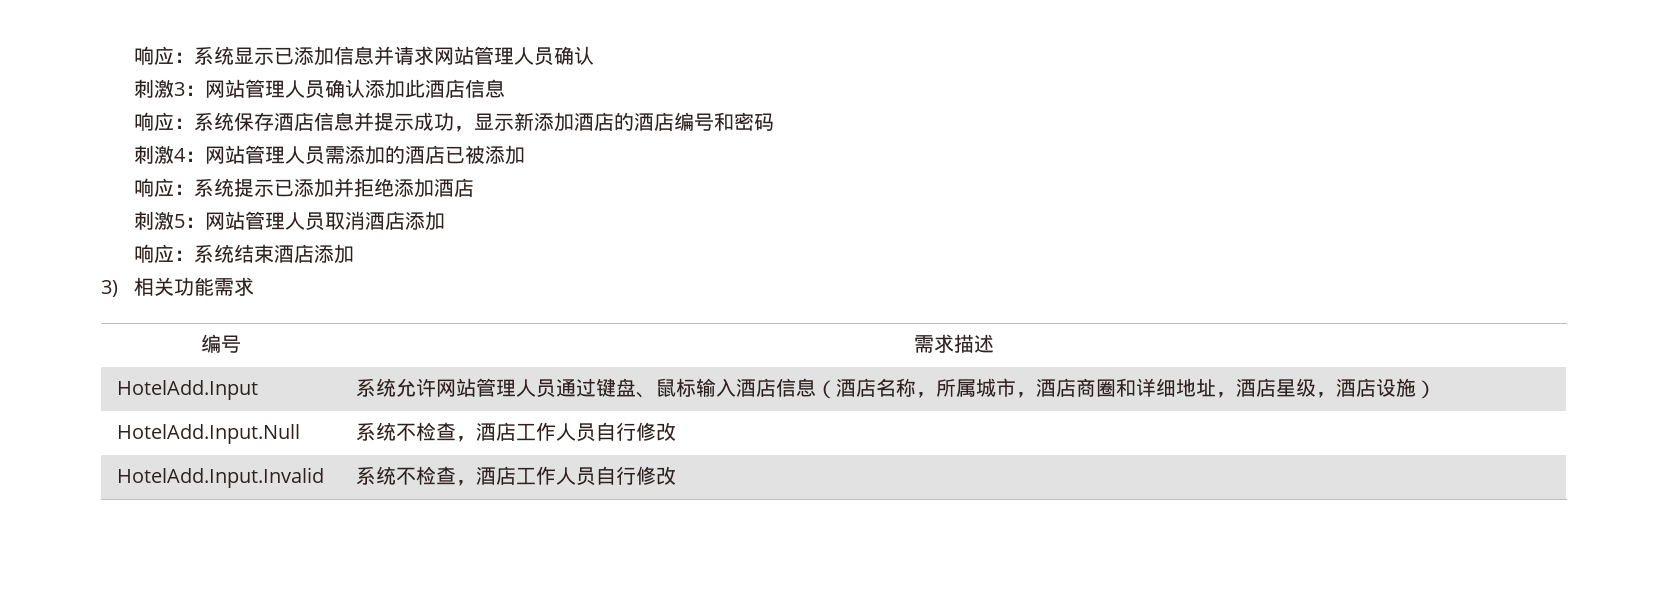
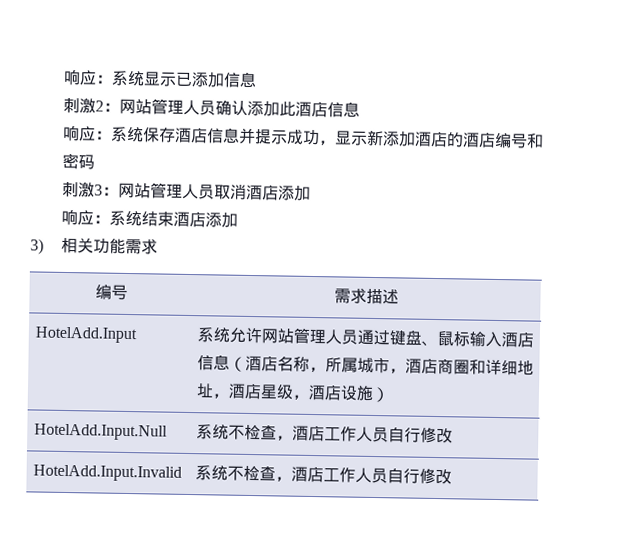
[374,46,595,66] [134,79,186,98] 并请求网站管理人员确认 // 刺激3 -> [62,97,104,114] // 刺激2
[174,145,526,165] [134,178,475,198] [134,211,186,230] 4：网站管理人员需添加的酒店已被添加 // 响应：系统提示已添加并拒绝添加酒店 // 刺激5 -> [93,184,103,196] 3

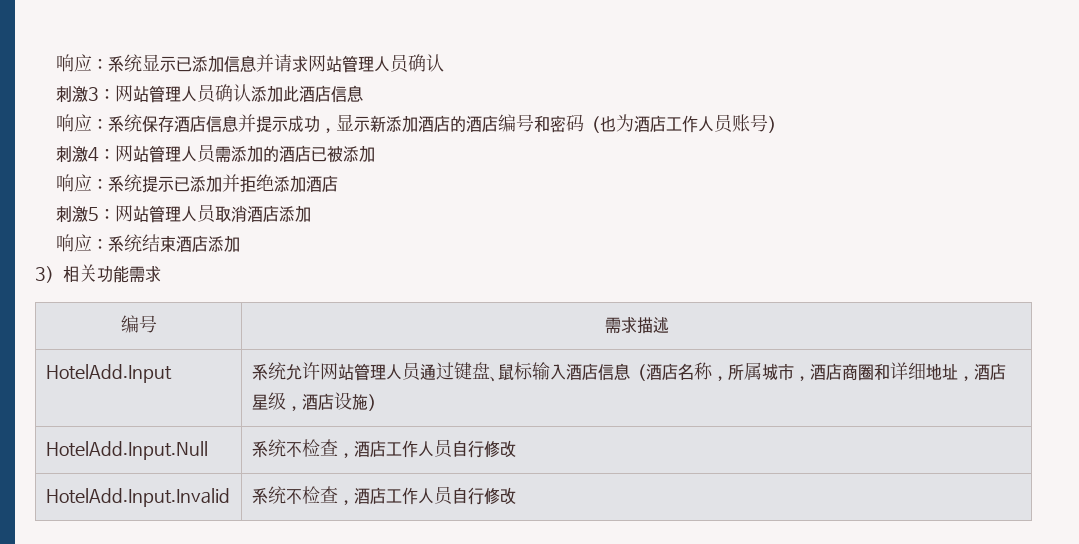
[62,97,104,114] // 刺激2 -> [255,54,444,73] [55,86,99,103] 并请求网站管理人员确认 // 刺激3
[61,181,103,198] // 刺激3 -> [583,114,784,133] [55,144,375,163] [55,174,338,193] [55,206,99,223] （也为酒店工作人员账号） // 刺激4：网站管理人员需添加的酒店已被添加 // 响应：系统提示已添加并拒绝添加酒店 // 刺激5

